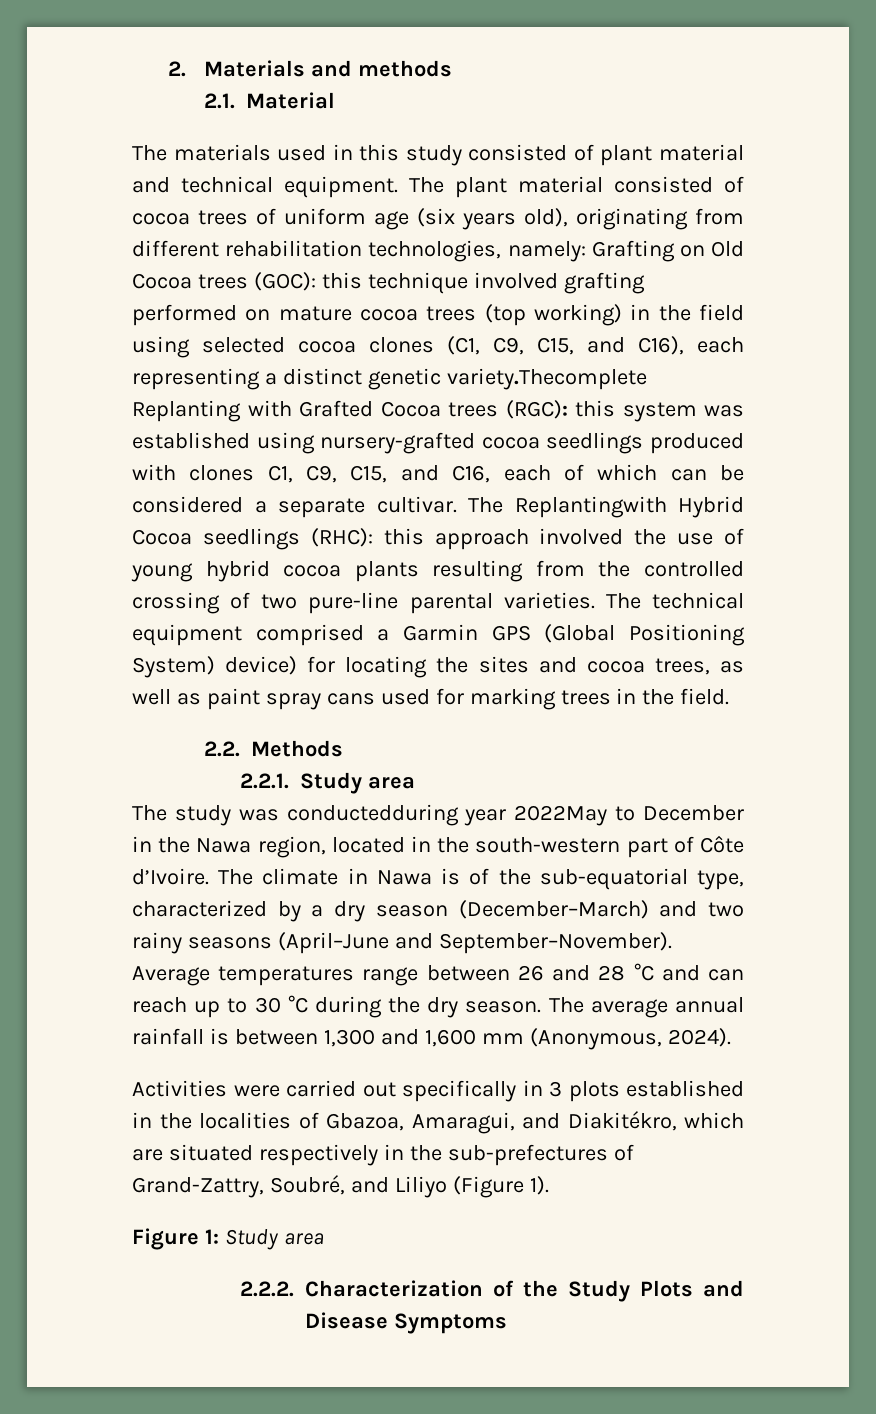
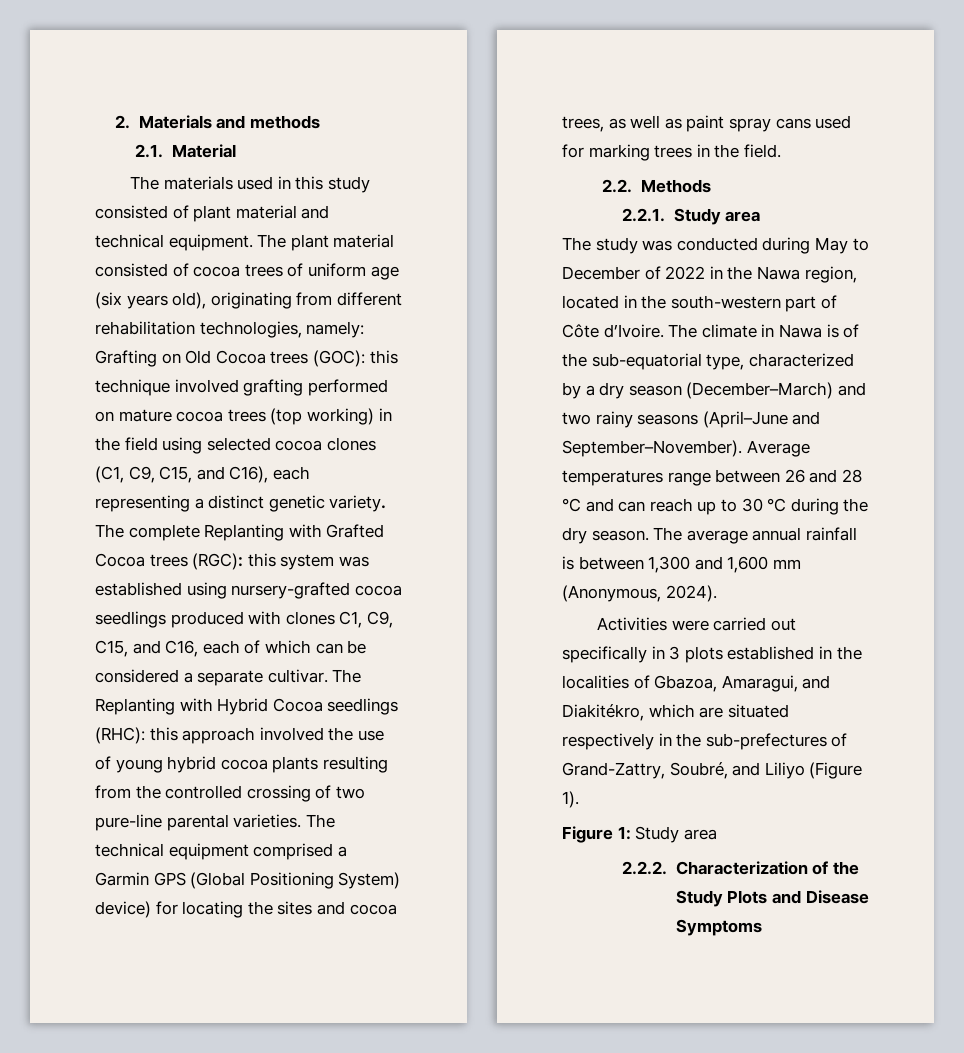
[446,368,647,390] variety.Thecomplete -> [329,495,387,512] [95,524,200,541] variety. The complete
[514,496,667,518] Replantingwith -> [95,698,213,715] Replanting with
[286,804,744,826] conductedduring year 2022May to December -> [676,237,869,254] [562,266,706,280] conducted during May to December of 2022

